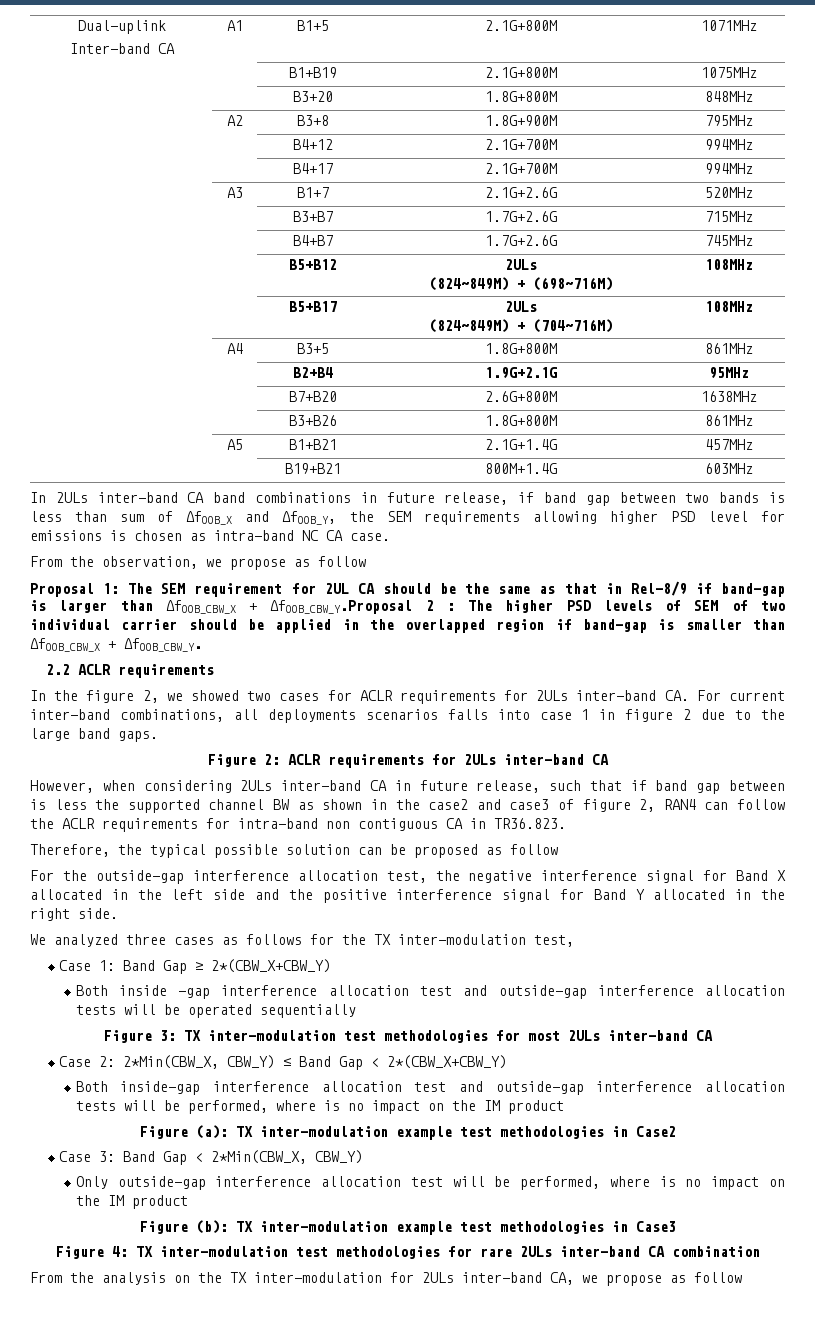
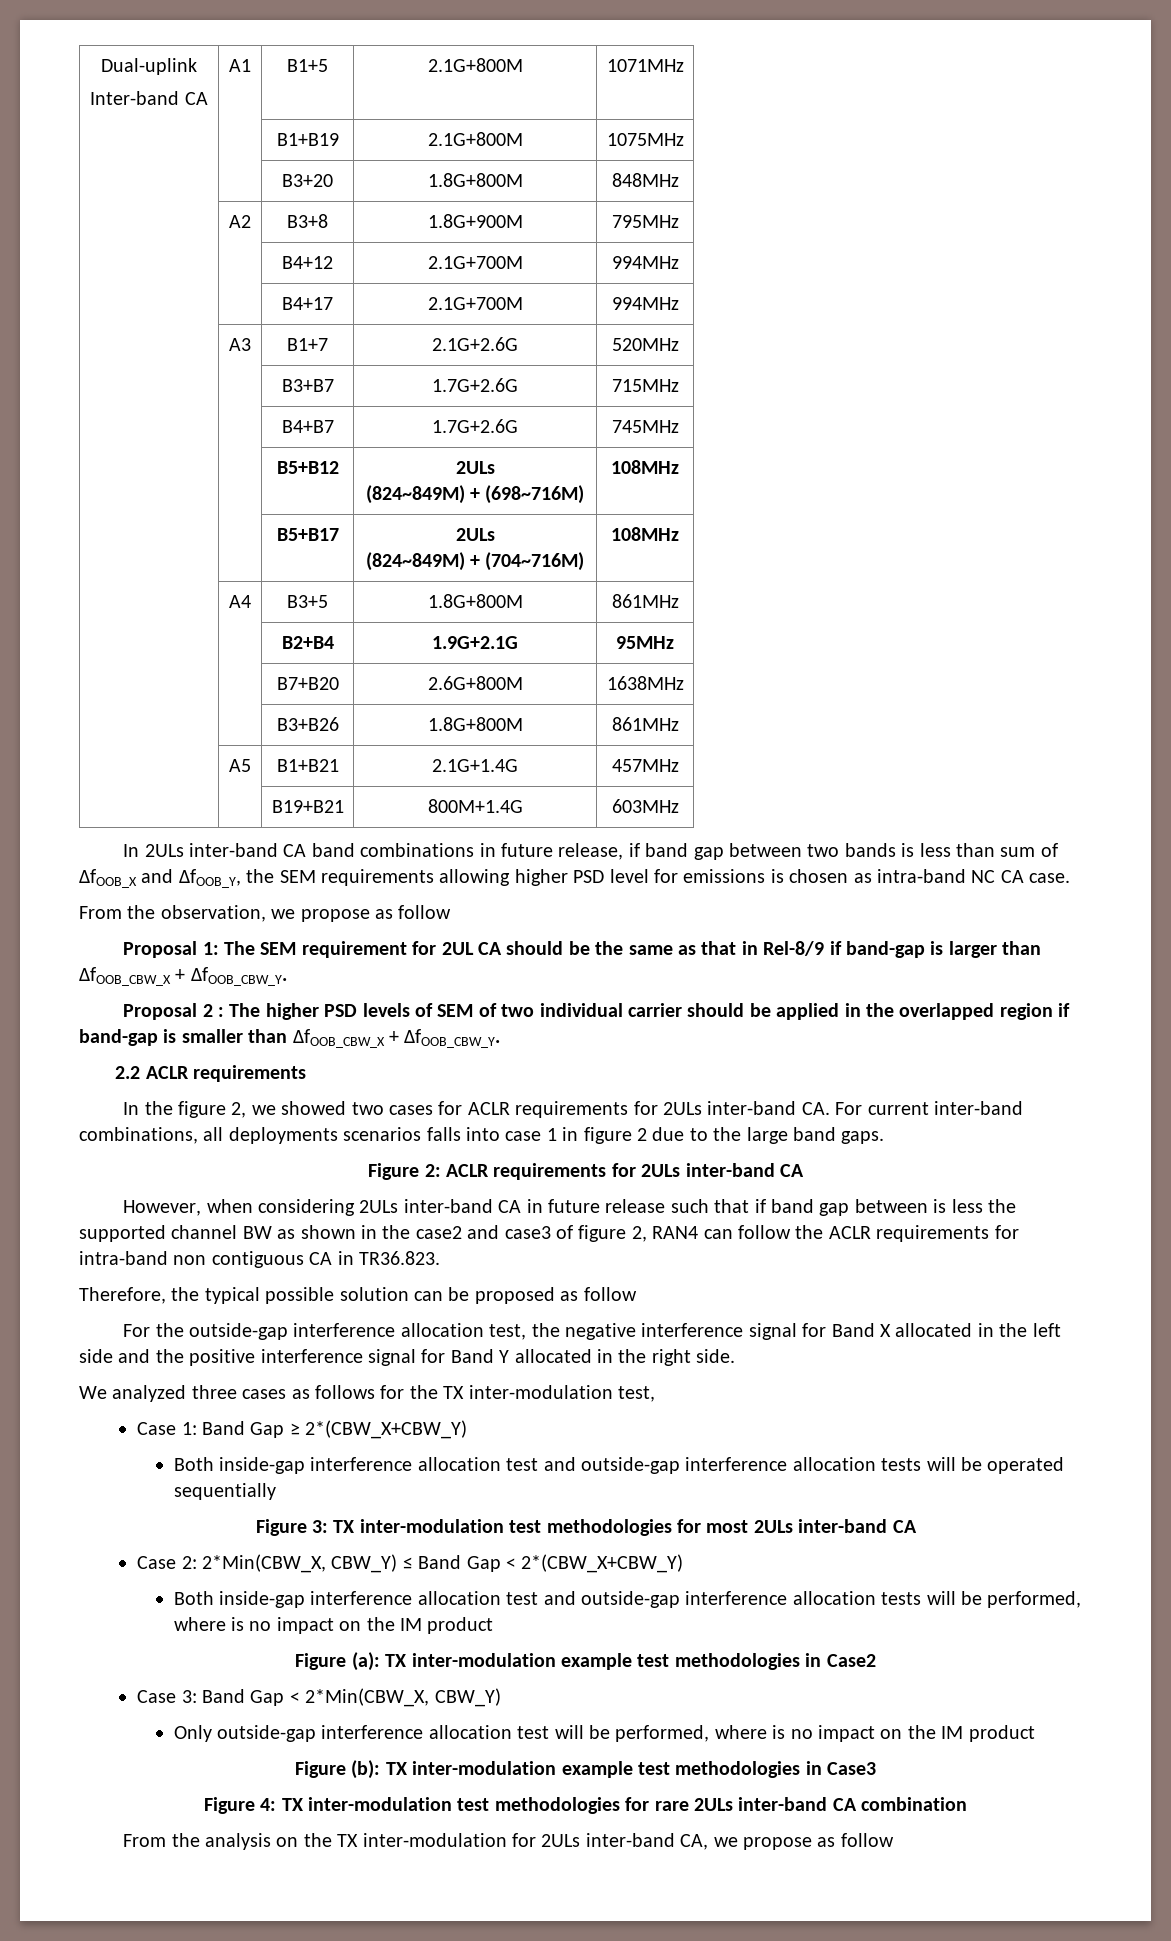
[270,600,413,614] ΔfOOB_CBW_Y.Proposal -> [190,967,287,986] [123,1003,198,1020] ΔfOOB_CBW_Y. // Proposal
[476,780,541,793] release, -> [605,1199,666,1213] release
[118,985,211,999] inside -gap -> [218,1457,305,1474] inside-gap

